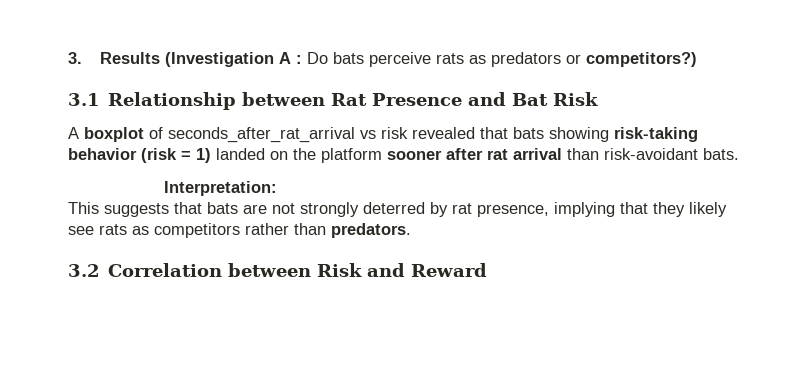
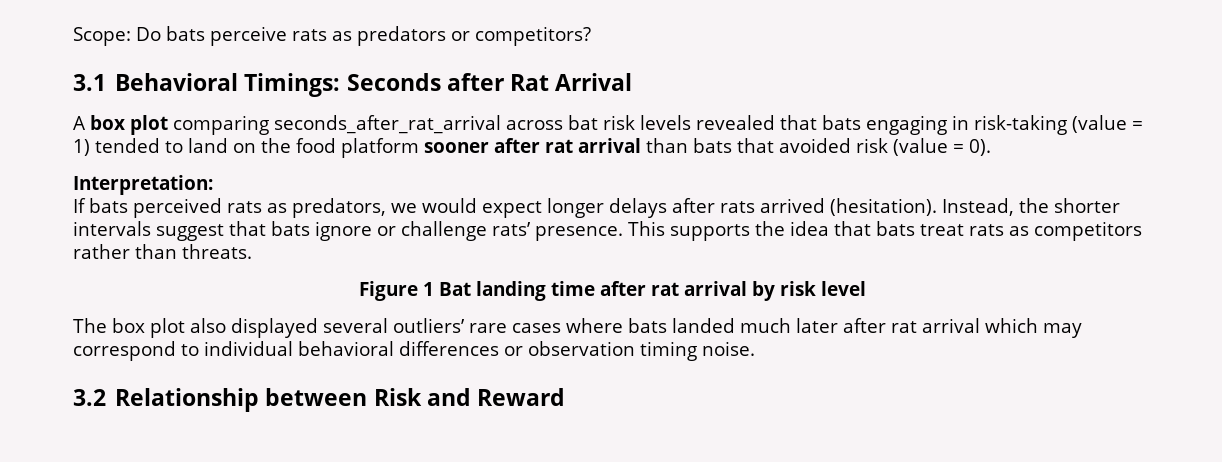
[68,52,302,67] 3. Results (Investigation A : -> [73,27,131,46] Scope:
[585,52,697,67] competitors?) -> [475,26,591,46] competitors?
[108,92,599,110] [68,127,698,143] [68,148,265,163] Relationship between Rat Presence and Bat Risk // A boxplot of seconds_after_rat_arrival vs risk revealed that bats showing risk-taking behavior (risk = 1) landed -> [115,73,633,97] [73,115,1143,135] [73,138,228,156] Behavioral Timings: Seconds after Rat Arrival // A box plot comparing seconds_after_rat_arrival across bat risk levels revealed that bats engaging in risk-taking (value = 1) tended to land
(316, 154) none -> [296,138,336,153] food
[604,148,739,160] [163,181,277,196] [68,202,727,217] [68,226,94,235] risk-avoidant bats. // Interpretation: // This suggests that bats are not strongly deterred by rat presence, implying that they likely see -> [693,138,991,156] [73,175,213,195] [73,198,1120,218] [73,221,964,241] bats that avoided risk (value = 0). // Interpretation: // If bats perceived rats as predators, we would expect longer delays after rats arrived (hesitation). Instead, the shorter intervals suggest that bats ignore or challenge rats’ presence. This supports the idea that bats treat
[331,223,411,238] predators. -> [182,244,252,259] [358,281,866,301] [73,318,1082,338] [73,341,755,361] threats. // Figure 1 Bat landing time after rat arrival by risk level // The box plot also displayed several outliers’ rare cases where bats landed much later after rat arrival which may correspond to individual behavioral differences or observation timing noise.
[108,263,223,277] Correlation -> [115,388,260,412] Relationship

